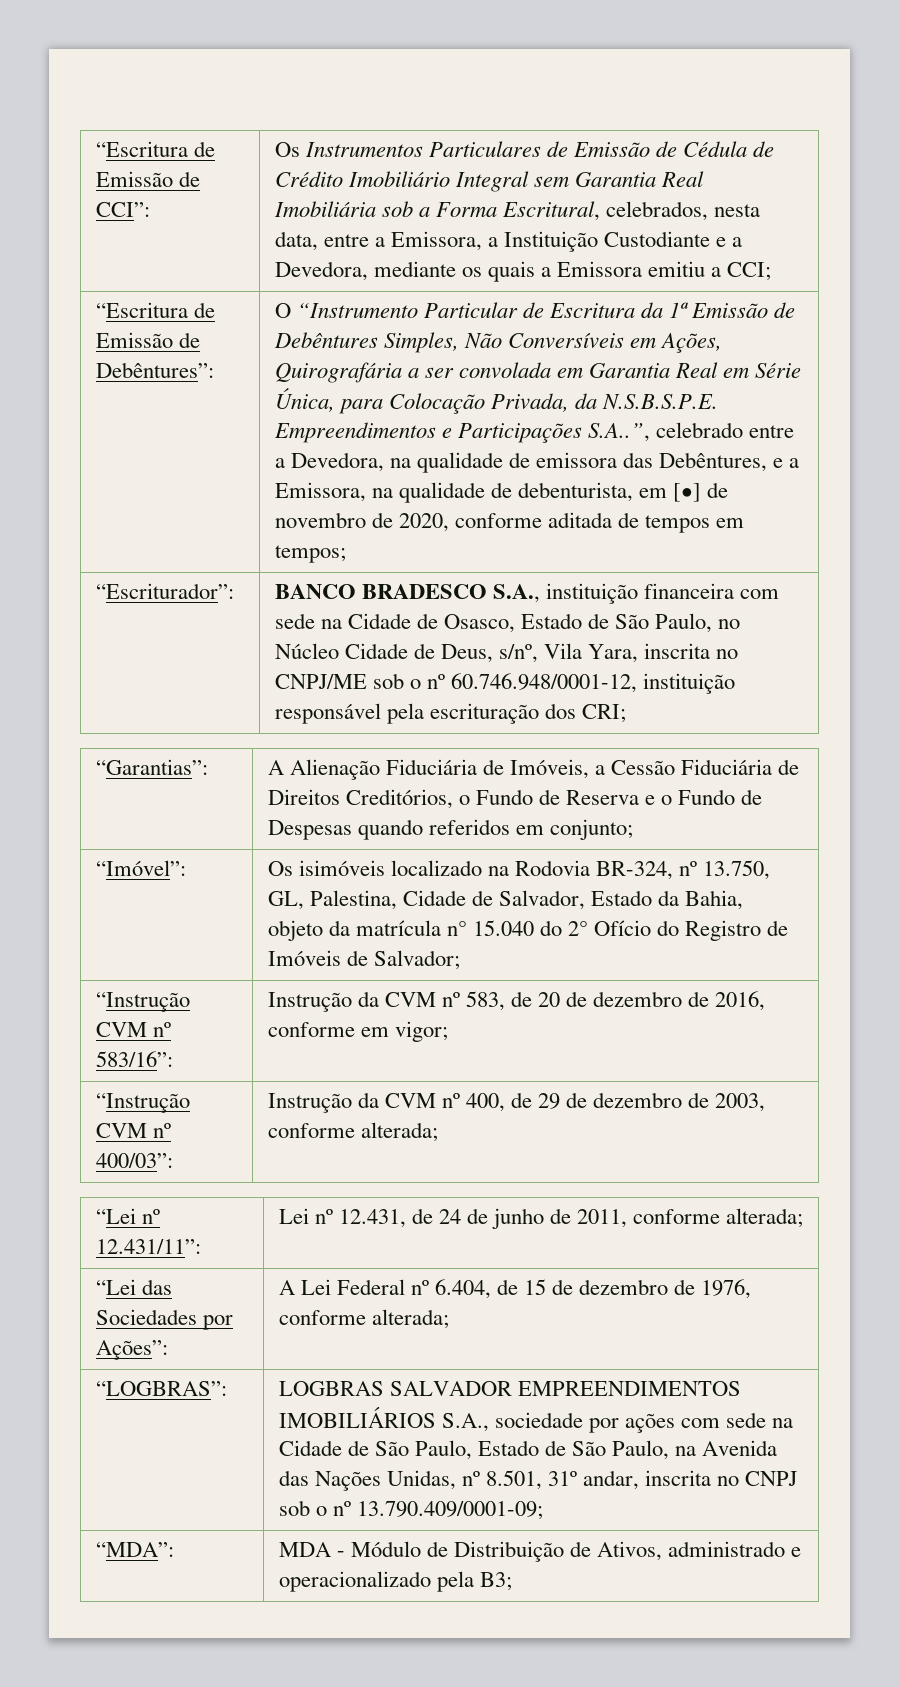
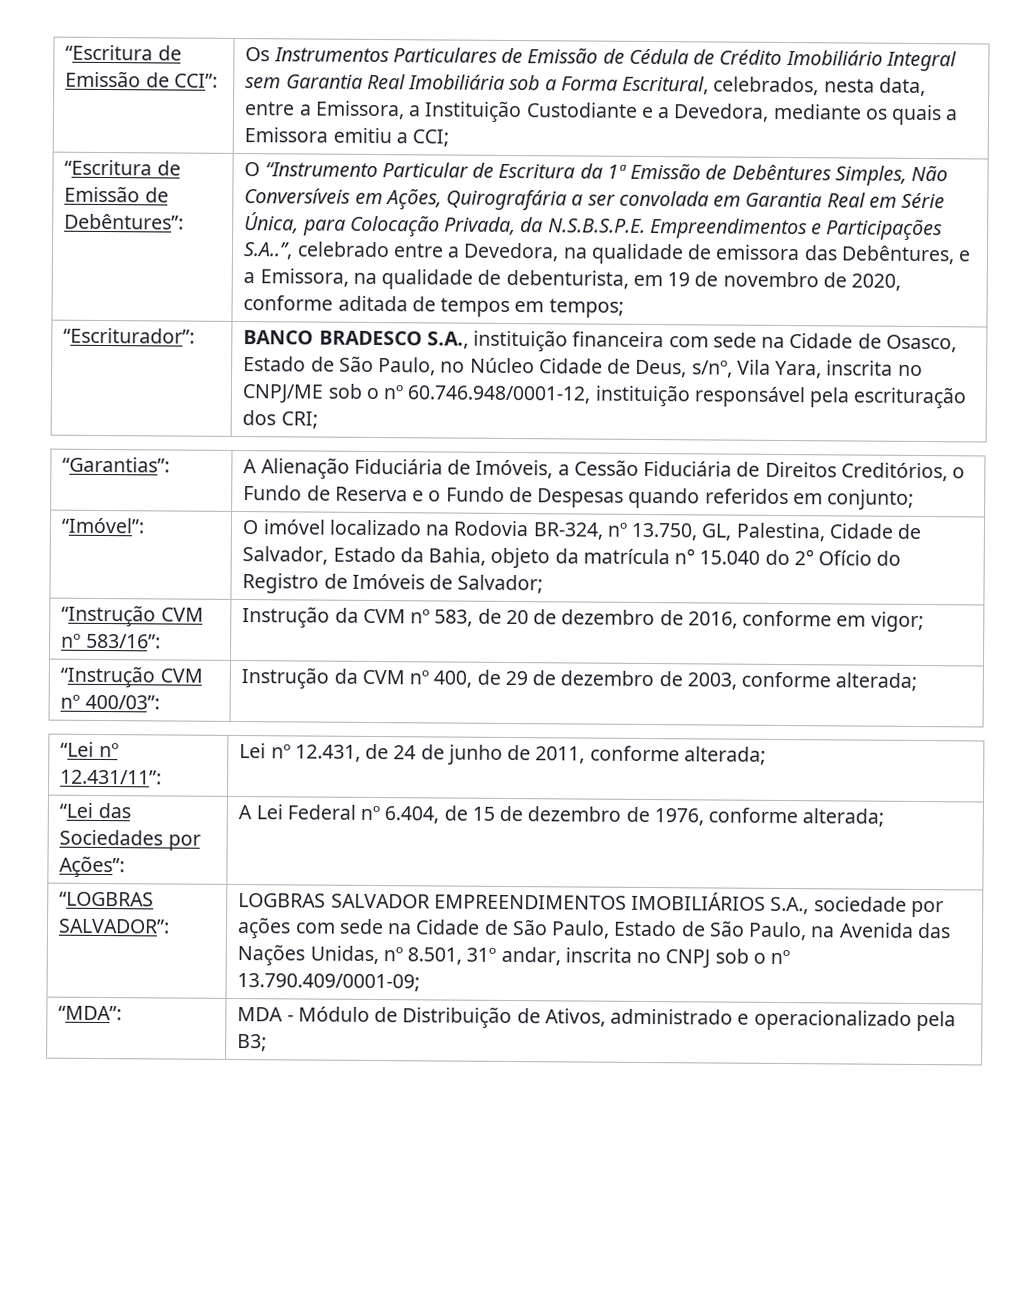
[672,483,701,502] [•] -> [667,272,691,287] 19
[267,860,385,876] Os isimóveis -> [242,519,326,535] O imóvel
[95,1381,227,1396] “LOGBRAS”: -> [59,891,155,907] [58,918,171,934] “LOGBRAS SALVADOR”:

